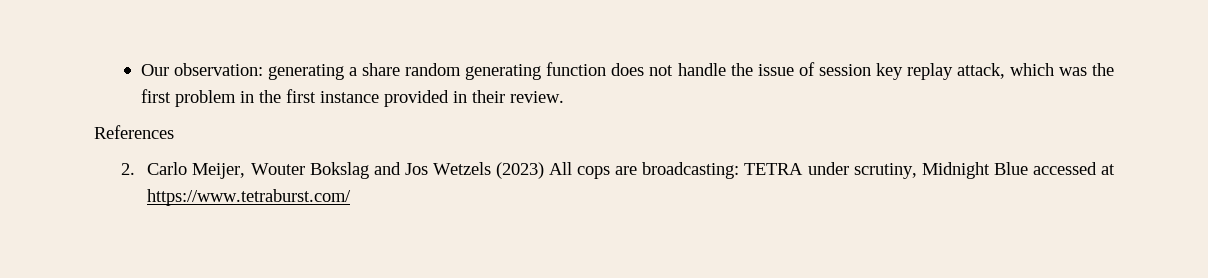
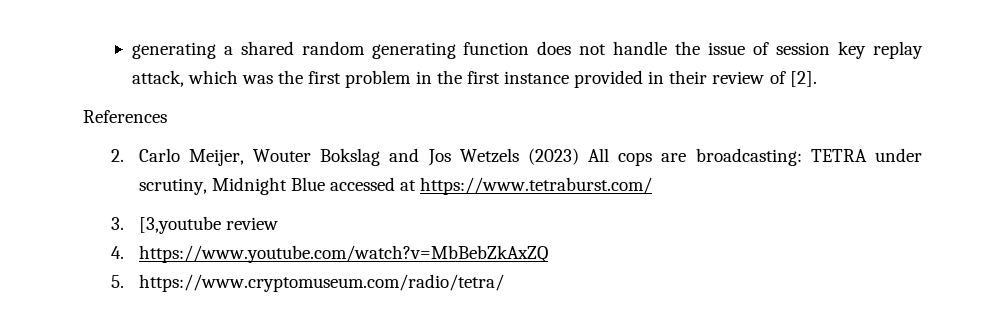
[141,63,264,76] Our observation: -> (131, 50) none
[362,63,401,76] share -> [240,41,294,55] shared
[510,91,565,103] review. -> [712,71,817,87] review of [2].
(352, 197) none -> [110,216,278,234] [110,245,548,263] [110,274,504,292] // 3. [3,youtube review // 4. https://www.youtube.com/watch?v=MbBebZkAxZQ // 5. https://www.cryptomuseum.com/radio/tetra/

